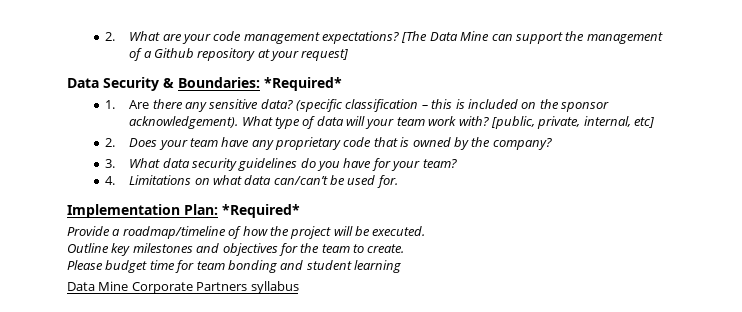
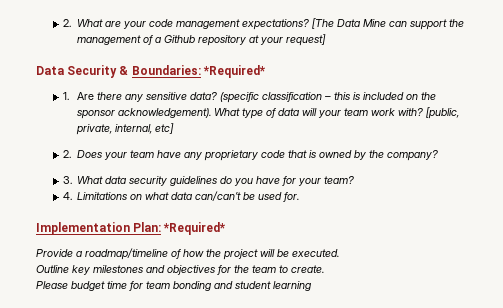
[67,281,299,294] // Data Mine Corporate Partners syllabus -> (311, 286) none

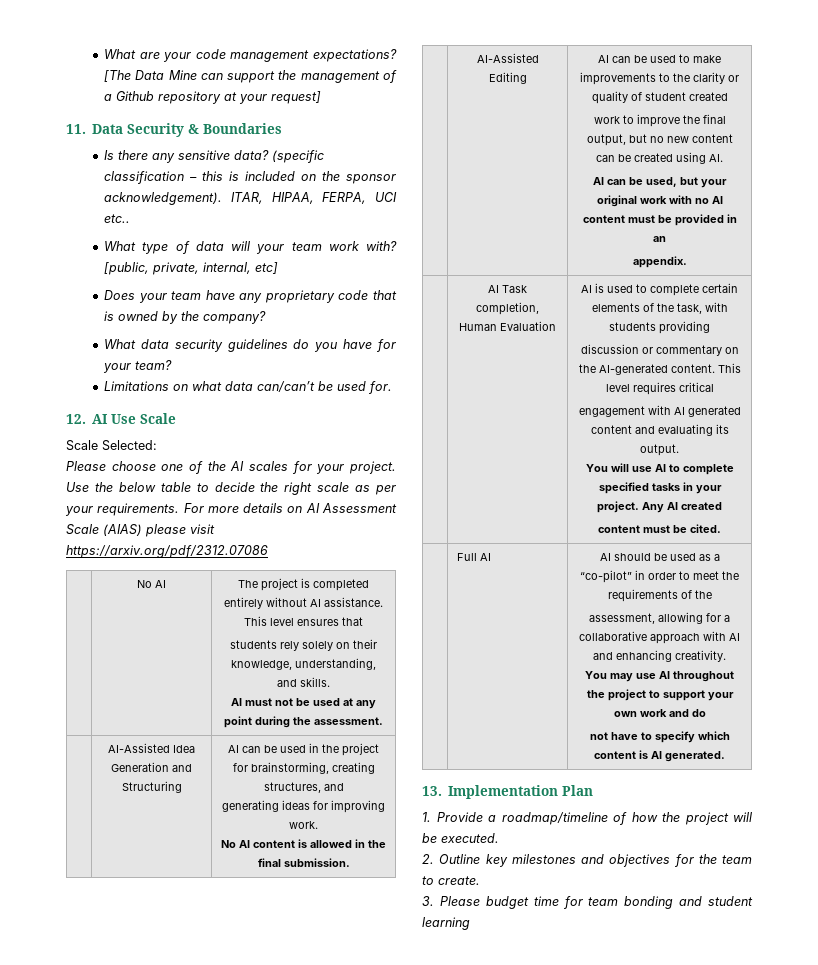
[62,19,71,27] 2. -> (104, 54) none
(327, 40) none -> [66,124,86,134] 11.
[131,65,265,78] [62,92,95,100] Boundaries: *Required* // 1. Are -> [203,123,283,134] [104,150,115,160] Boundaries // Is
(212, 113) none -> [230,192,397,204] [104,214,131,223] ITAR, HIPAA, FERPA, UCI etc.. //
[62,150,71,158] 2. -> (279, 268) none
[62,176,72,184] 3. -> (267, 317) none
[62,192,72,200] 4. -> (173, 365) none
[36,222,226,235] Implementation Plan: *Required* // -> [66,413,177,424] [66,440,157,451] [66,461,396,474] [66,482,396,495] [65,503,397,516] [66,524,215,537] [66,545,268,558] [137,580,166,588] [238,578,369,591] [224,597,383,609] [244,616,363,626] [230,639,377,651] [231,658,376,670] [277,677,330,687] [231,698,376,709] [224,716,383,728] [108,743,195,753] [111,762,192,772] [121,781,182,793] [228,743,379,756] [232,762,375,774] [263,782,344,793] [222,800,385,813] [289,821,318,829] [221,839,386,848] [257,858,350,867] [476,53,539,63] [488,72,527,84] [598,54,721,63] [580,72,739,85] [591,91,728,104] [593,114,726,127] [586,134,733,146] [596,152,723,164] [593,177,727,188] [596,195,723,207] [582,214,737,226] [653,236,666,242] [632,256,687,268] [488,285,527,293] [476,302,539,315] [459,321,556,331] [581,283,738,296] [591,302,728,314] [609,321,710,334] [580,344,739,356] [578,363,741,375] [605,382,714,395] [578,405,741,417] [590,424,729,436] [640,444,679,456] [585,463,734,475] [598,482,722,494] [597,501,722,513] [598,524,721,533] [456,553,491,561] [599,553,720,561] [580,570,739,583] [607,589,712,602] [589,612,730,624] [579,631,740,644] [593,650,726,662] [585,671,734,682] [586,689,734,701] [613,709,706,717] [589,731,730,743] [594,750,725,762] [422,785,594,799] [422,812,431,822] 12. AI Use Scale // Scale Selected: // Please choose one of the AI scales for your project. Use the below table to decide the right scale as per your requirements. For more details on AI Assessment Scale (AIAS) please visit https://arxiv.org/pdf/2312.07086 // | No AI | The project is completed entirely without AI assistance. This level ensures that // students rely solely on their knowledge, understanding, and skills. // AI must not be used at any point during the assessment. // | AI-Assisted Idea Generation and Structuring | AI can be used in the project for brainstorming, creating structures, and // generating ideas for improving work. // No AI content is allowed in the final submission. // | AI-Assisted Editing | AI can be used to make improvements to the clarity or quality of student created // work to improve the final output, but no new content can be created using AI. // AI can be used, but your original work with no AI content must be provided in an // appendix. // | AI Task completion, Human Evaluation | AI is used to complete certain elements of the task, with students providing // discussion or commentary on the AI-generated content. This level requires critical // engagement with AI generated content and evaluating its output. // You will use AI to complete specified tasks in your project. Any AI created // content must be cited. // | Full AI | AI should be used as a “co-pilot” in order to meet the requirements of the // assessment, allowing for a collaborative approach with AI and enhancing creativity. // You may use AI throughout the project to support your own work and do // not have to specify which content is AI generated. // 13. Implementation Plan // 1.
(339, 253) none -> [422,854,434,864] 2.
(324, 269) none -> [422,896,434,906] 3.

